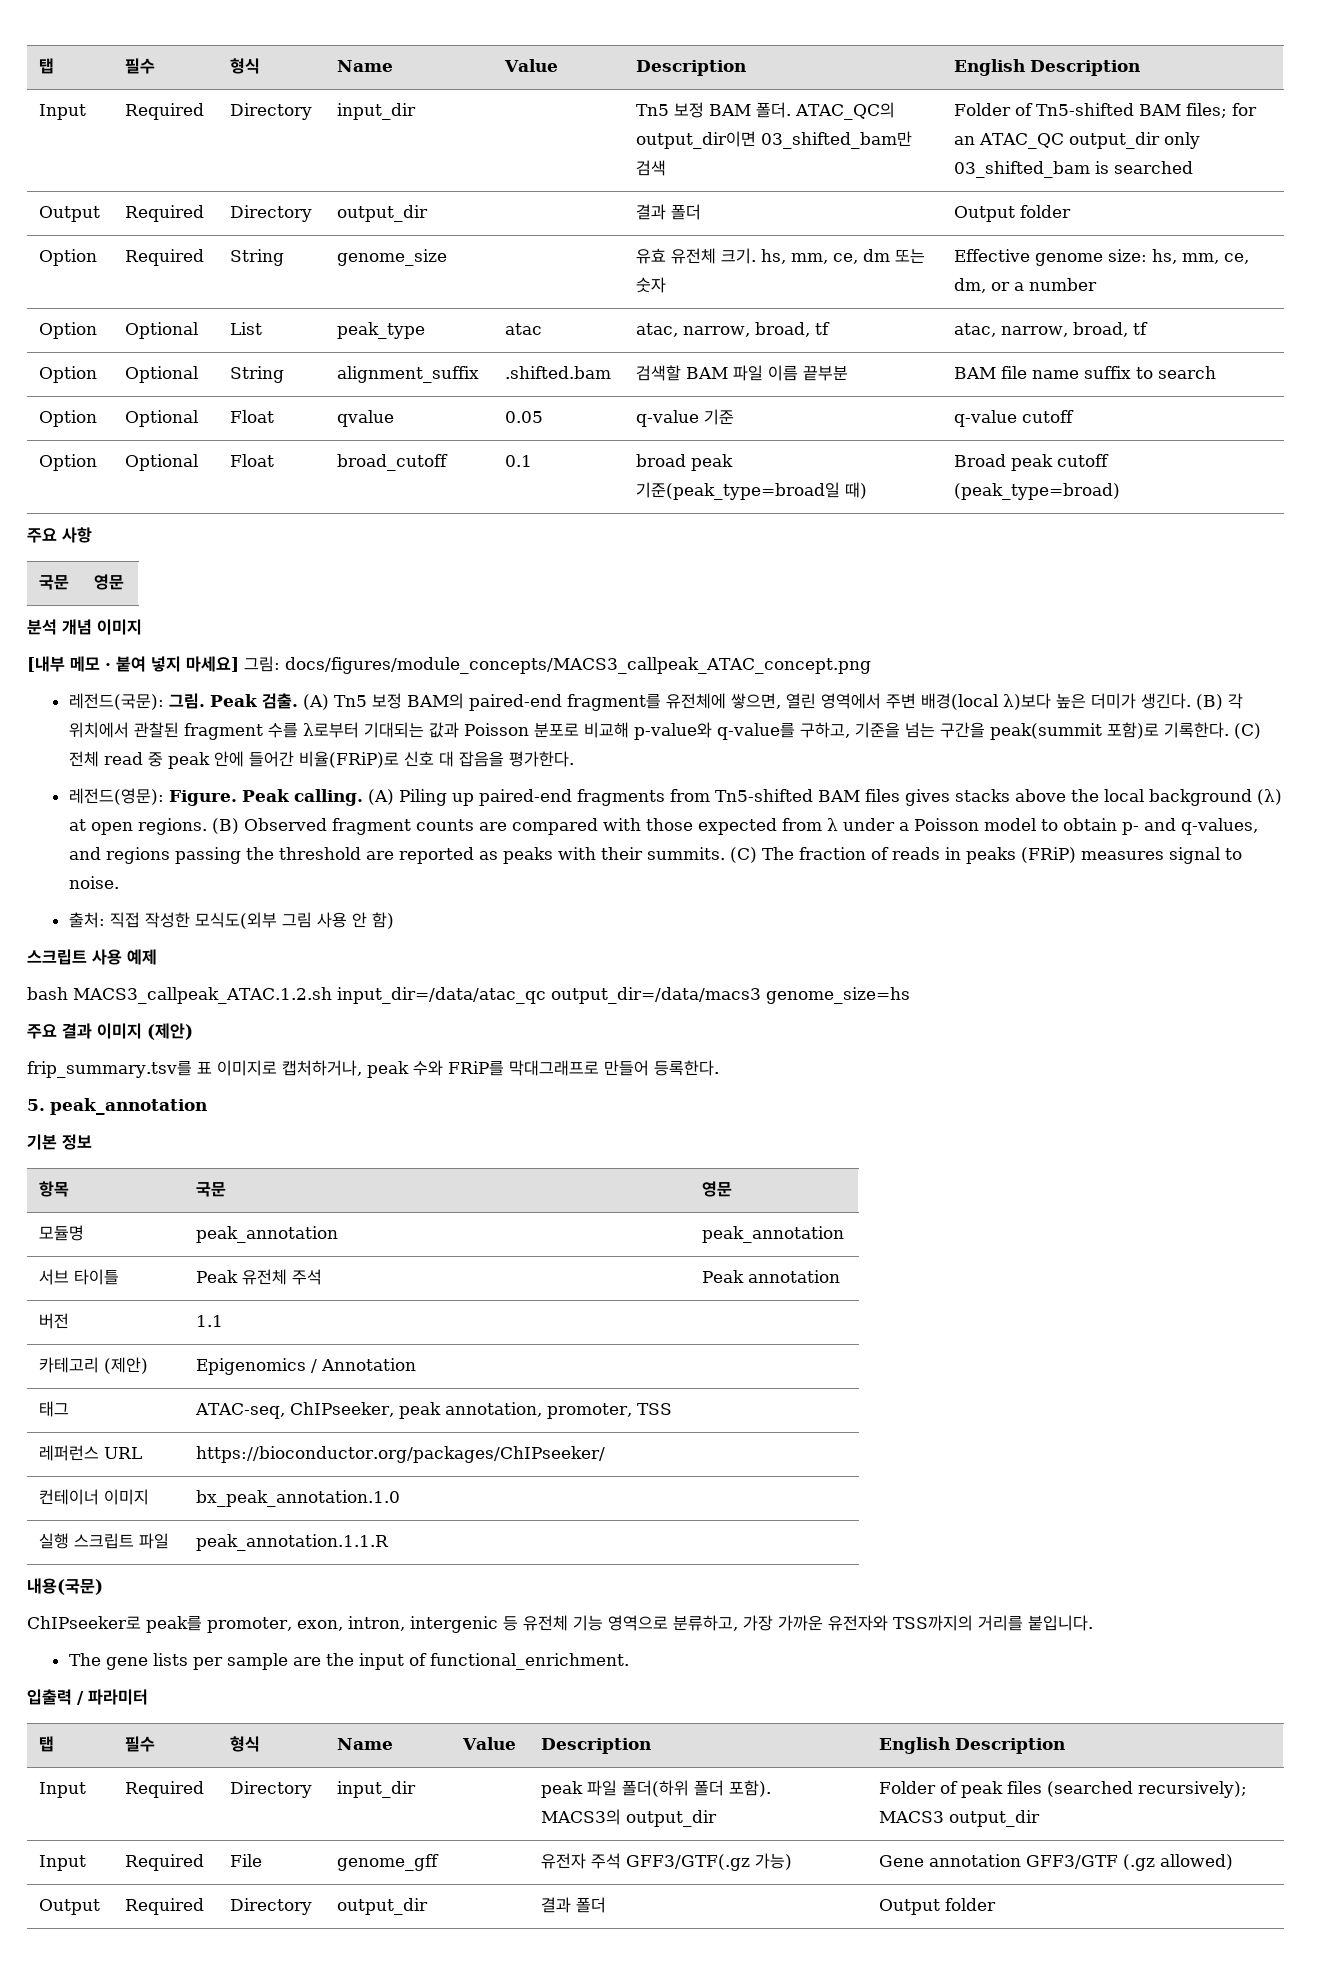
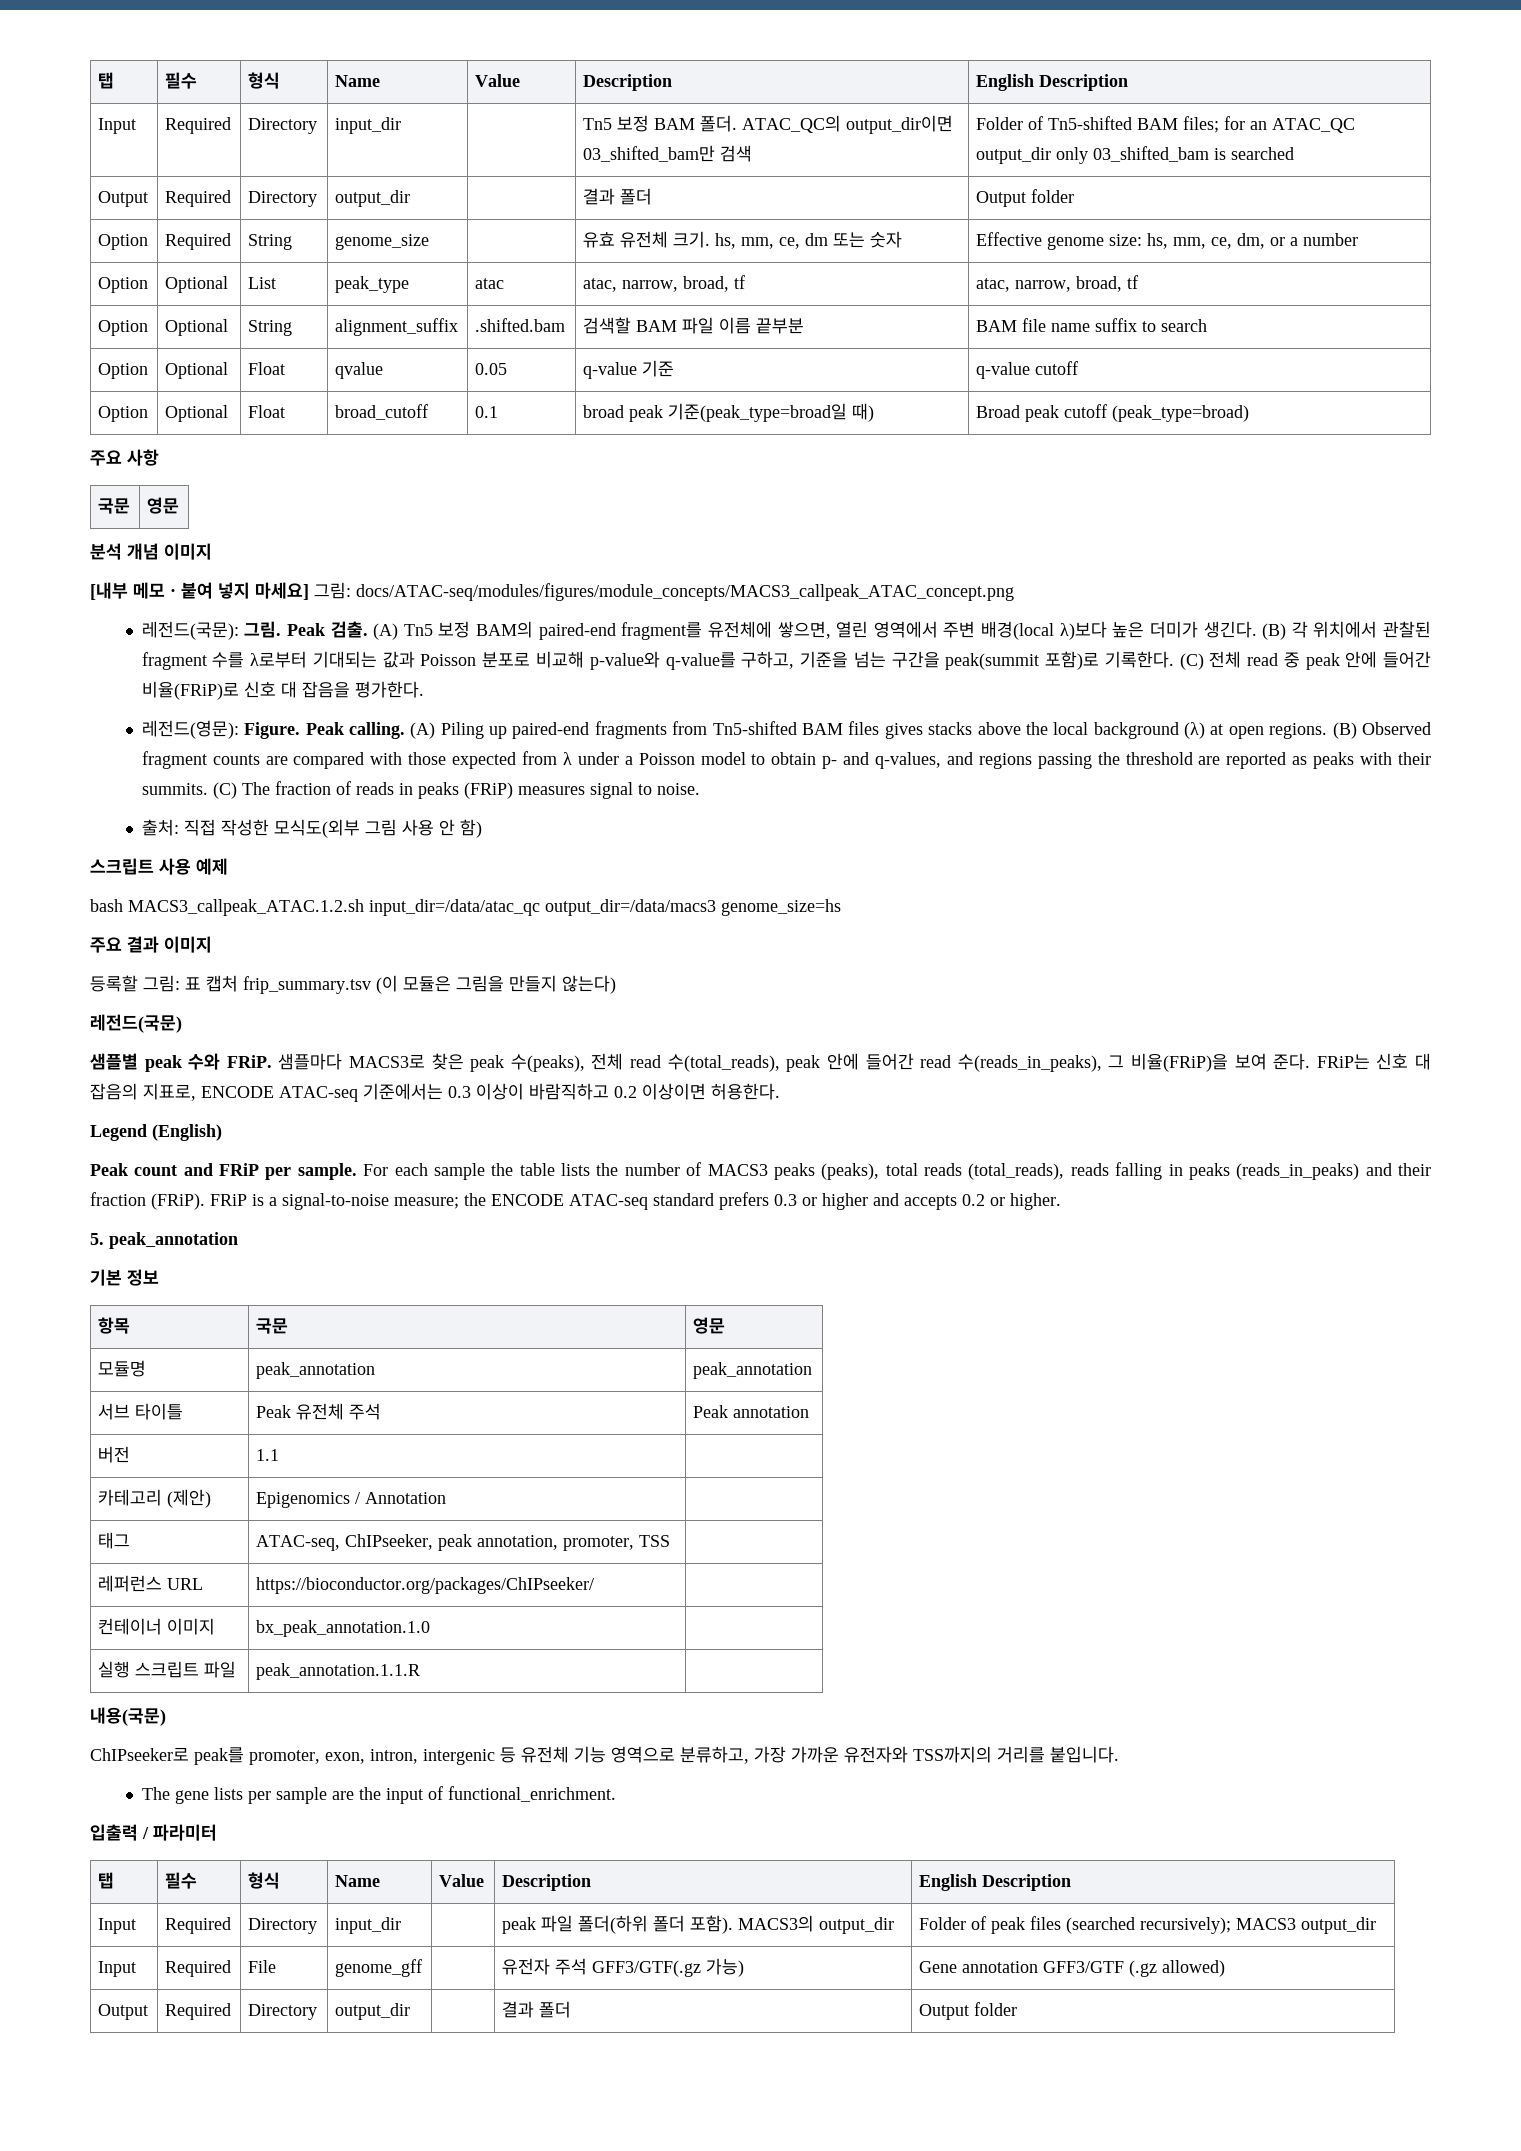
[285,657,871,674] docs/figures/module_concepts/MACS3_callpeak_ATAC_concept.png -> [356,583,1014,601] docs/ATAC-seq/modules/figures/module_concepts/MACS3_callpeak_ATAC_concept.png
[147,1023,193,1040] [27,1060,719,1078] (제안) // frip_summary.tsv를 표 이미지로 캡처하거나, peak 수와 FRiP를 막대그래프로 만들어 등록한다. -> [90,975,616,994] [90,1014,182,1033] [90,1053,1432,1072] [90,1083,780,1102] [90,1124,222,1141] [90,1162,1431,1180] [90,1192,1061,1210] // 등록할 그림: 표 캡처 frip_summary.tsv (이 모듈은 그림을 만들지 않는다) // 레전드(국문) // 샘플별 peak 수와 FRiP. 샘플마다 MACS3로 찾은 peak 수(peaks), 전체 read 수(total_reads), peak 안에 들어간 read 수(reads_in_peaks), 그 비율(FRiP)을 보여 준다. FRiP는 신호 대 잡음의 지표로, ENCODE ATAC-seq 기준에서는 0.3 이상이 바람직하고 0.2 이상이면 허용한다. // Legend (English) // Peak count and FRiP per sample. For each sample the table lists the number of MACS3 peaks (peaks), total reads (total_reads), reads falling in peaks (reads_in_peaks) and their fraction (FRiP). FRiP is a signal-to-noise measure; the ENCODE ATAC-seq standard prefers 0.3 or higher and accepts 0.2 or higher.

